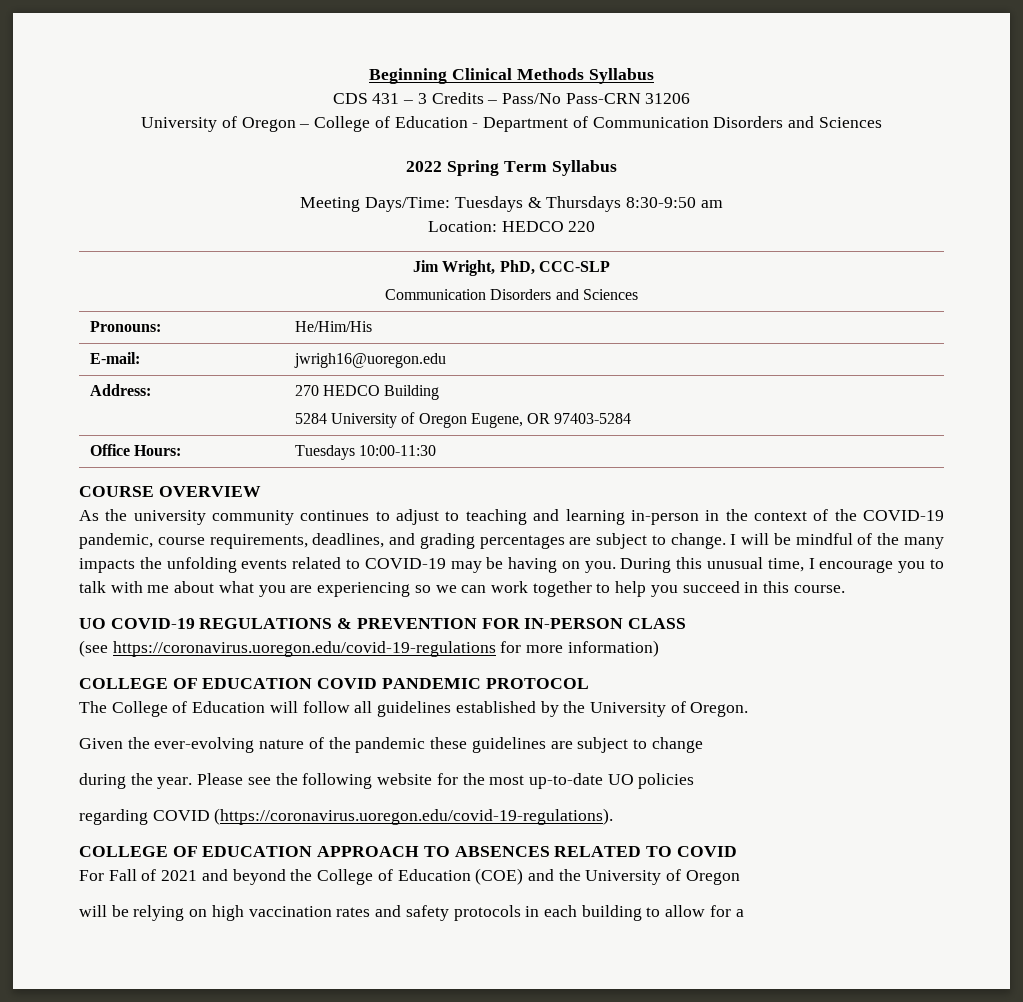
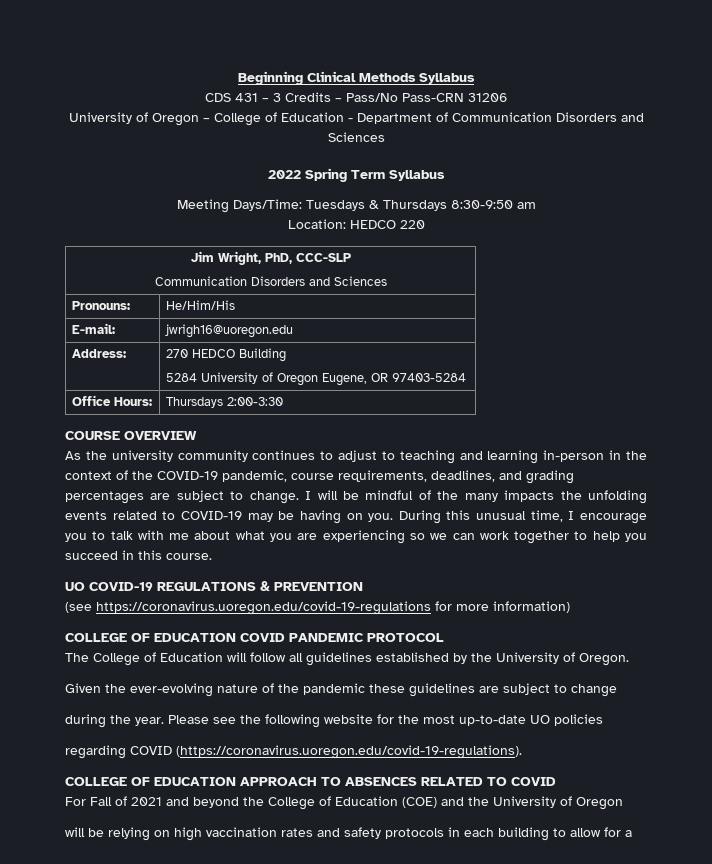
[294,445,436,460] Tuesdays 10:00-11:30 -> [165,397,283,408] Thursdays 2:00-3:30
[481,618,687,629] FOR IN-PERSON CLASS -> (363, 586) none

